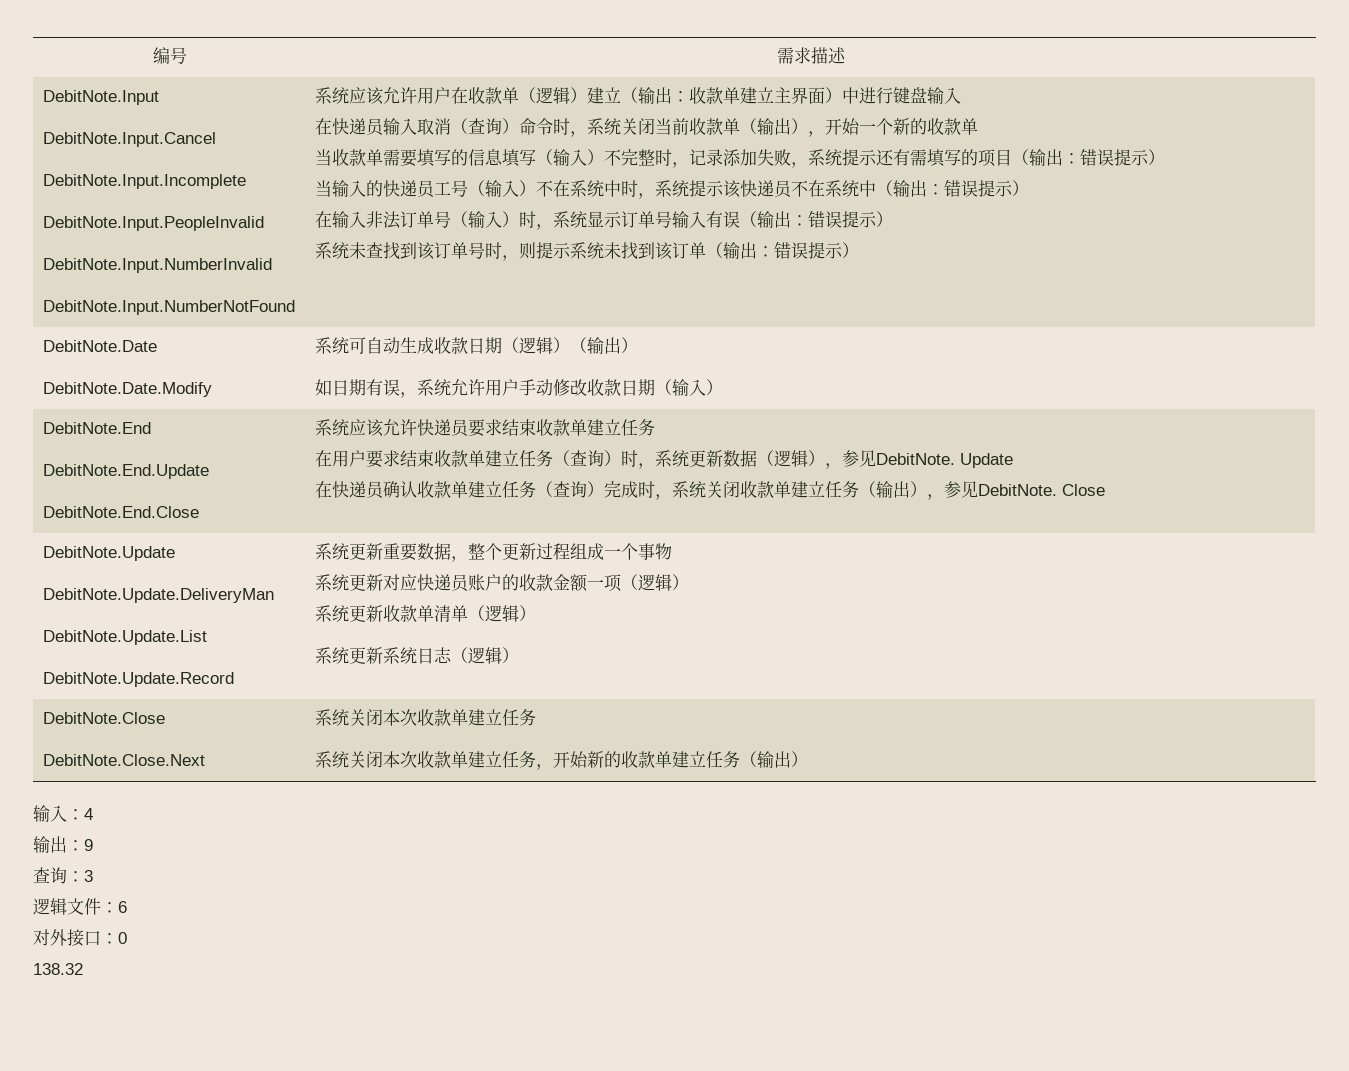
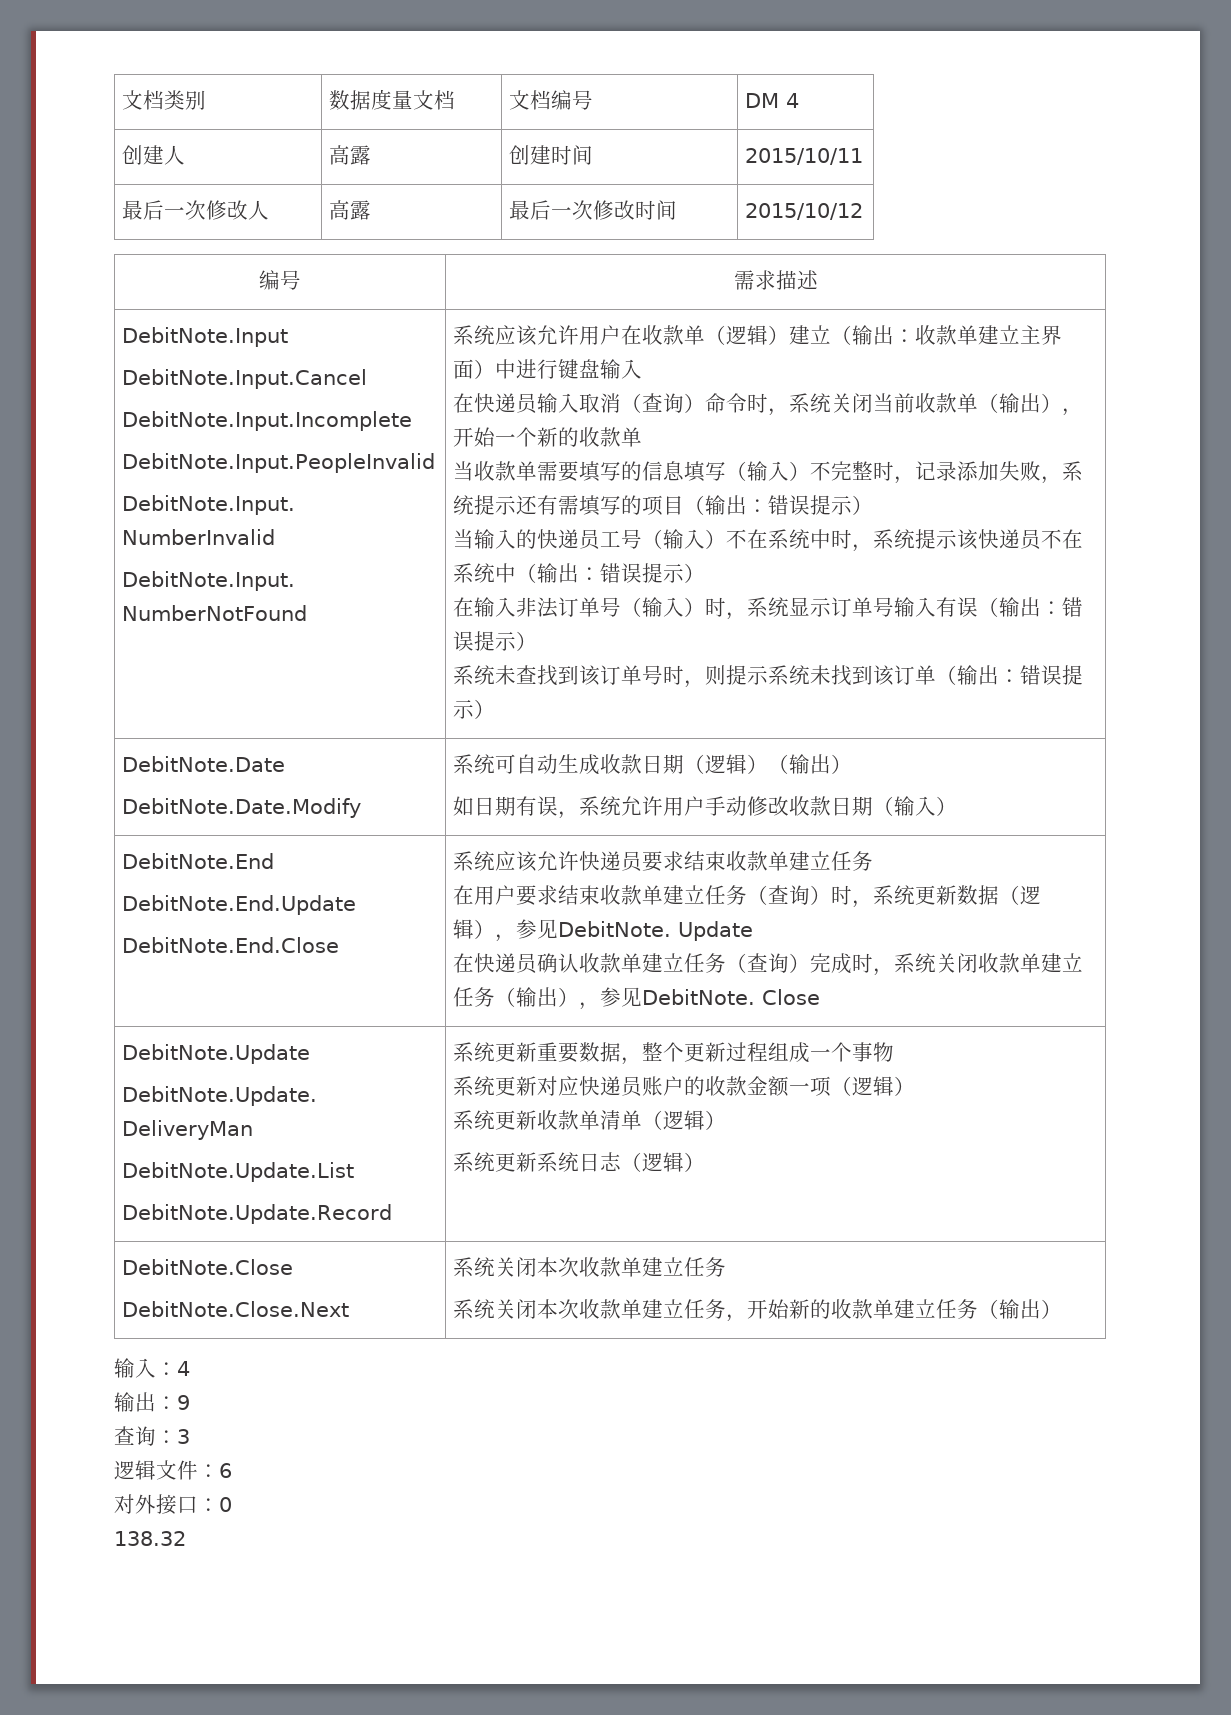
(152, 55) none -> [122,90,207,110] [329,89,456,110] [509,90,594,110] [745,93,800,108] [122,145,186,165] [329,145,372,165] [509,145,594,165] [745,148,864,165] [122,200,270,220] [329,200,372,220] [509,200,678,220] [745,203,864,220] 文档类别 | 数据度量文档 | 文档编号 | DM 4 // 创建人 | 高露 | 创建时间 | 2015/10/11 // 最后一次修改人 | 高露 | 最后一次修改时间 | 2015/10/12 //

